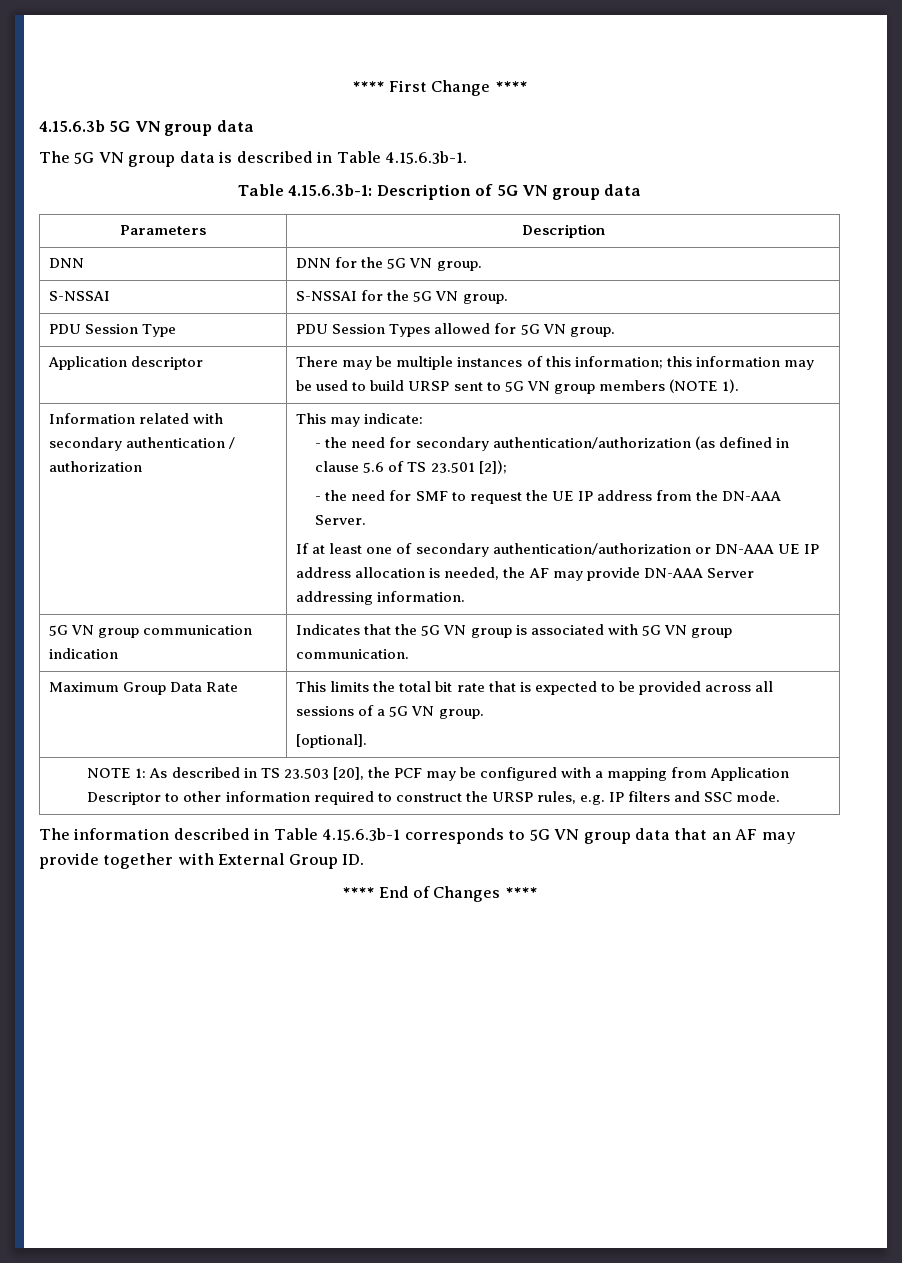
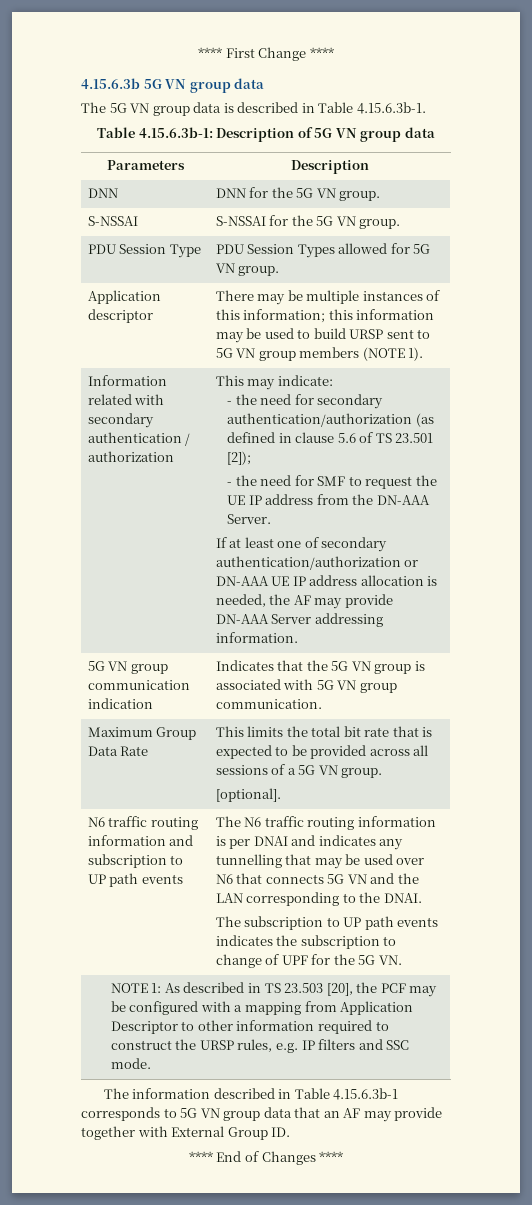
(368, 741) none -> [87,816,198,830] [87,835,194,846] [87,854,184,868] [87,873,183,887] [215,816,436,830] [215,835,404,850] [215,854,425,869] [215,873,419,884] [215,892,422,906] [215,916,439,930] [215,935,397,949] [215,954,402,968] // N6 traffic routing information and subscription to UP path events | The N6 traffic routing information is per DNAI and indicates any tunnelling that may be used over N6 that connects 5G VN and the LAN corresponding to the DNAI. // The subscription to UP path events indicates the subscription to change of UPF for the 5G VN.

